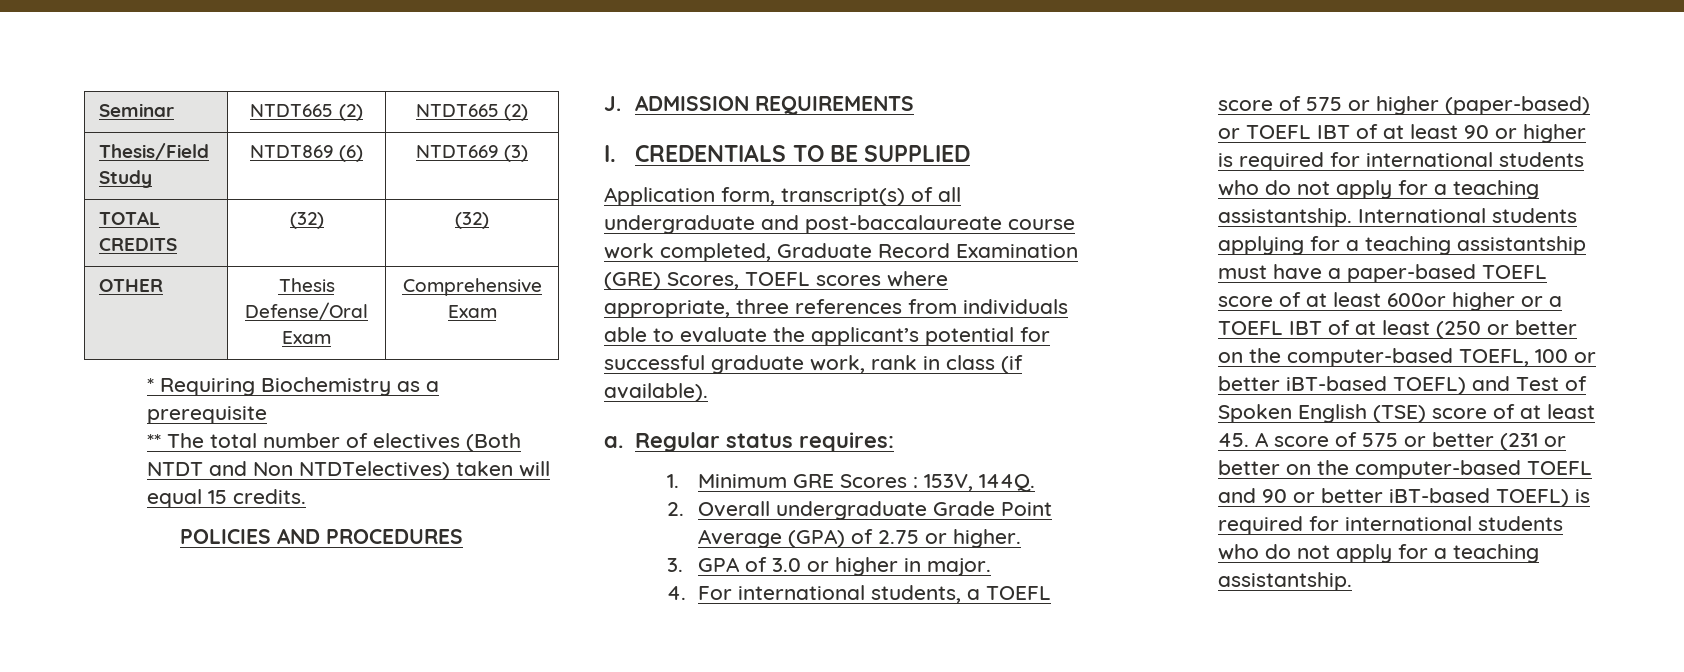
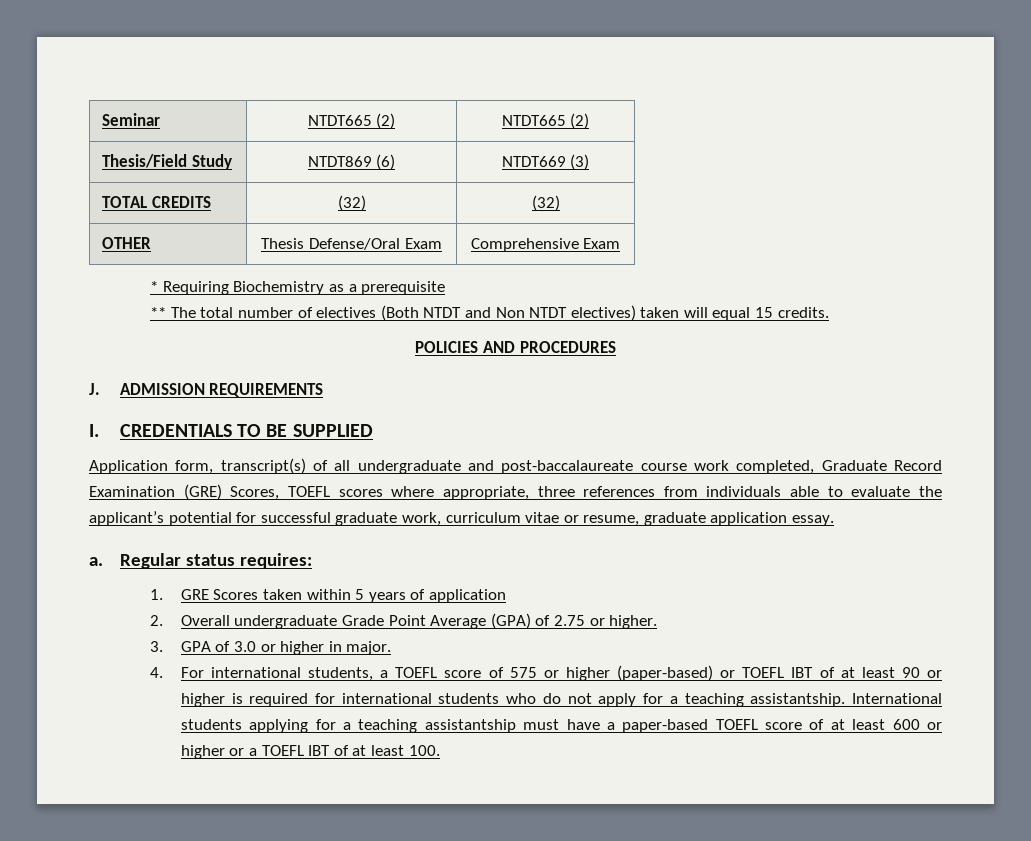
[298,461,450,480] NTDTelectives) -> [529,305,636,321] NTDT electives)
[871,355,1023,374] [604,383,708,402] rank in class (if available). -> [445,512,835,526] curriculum vitae or resume, graduate application essay.
[698,474,788,488] Minimum -> (164, 594) none
[913,474,1036,492] : 153V, 144Q. -> [263,589,506,603] taken within 5 years of application
[1387,293,1447,307] 600or -> [892,719,942,730] 600 or
[1436,320,1578,339] [1218,348,1597,367] [1218,376,1588,395] [1218,404,1596,423] [1218,432,1567,451] [1218,460,1593,479] [1218,488,1591,507] [1218,516,1564,535] [1218,544,1540,563] [1218,572,1353,591] (250 or better on the computer-based TOEFL, 100 or better iBT-based TOEFL) and Test of Spoken English (TSE) score of at least 45. A score of 575 or better (231 or better on the computer-based TOEFL and 90 or better iBT-based TOEFL) is required for international students who do not apply for a teaching assistantship. -> [408,745,440,756] 100.

